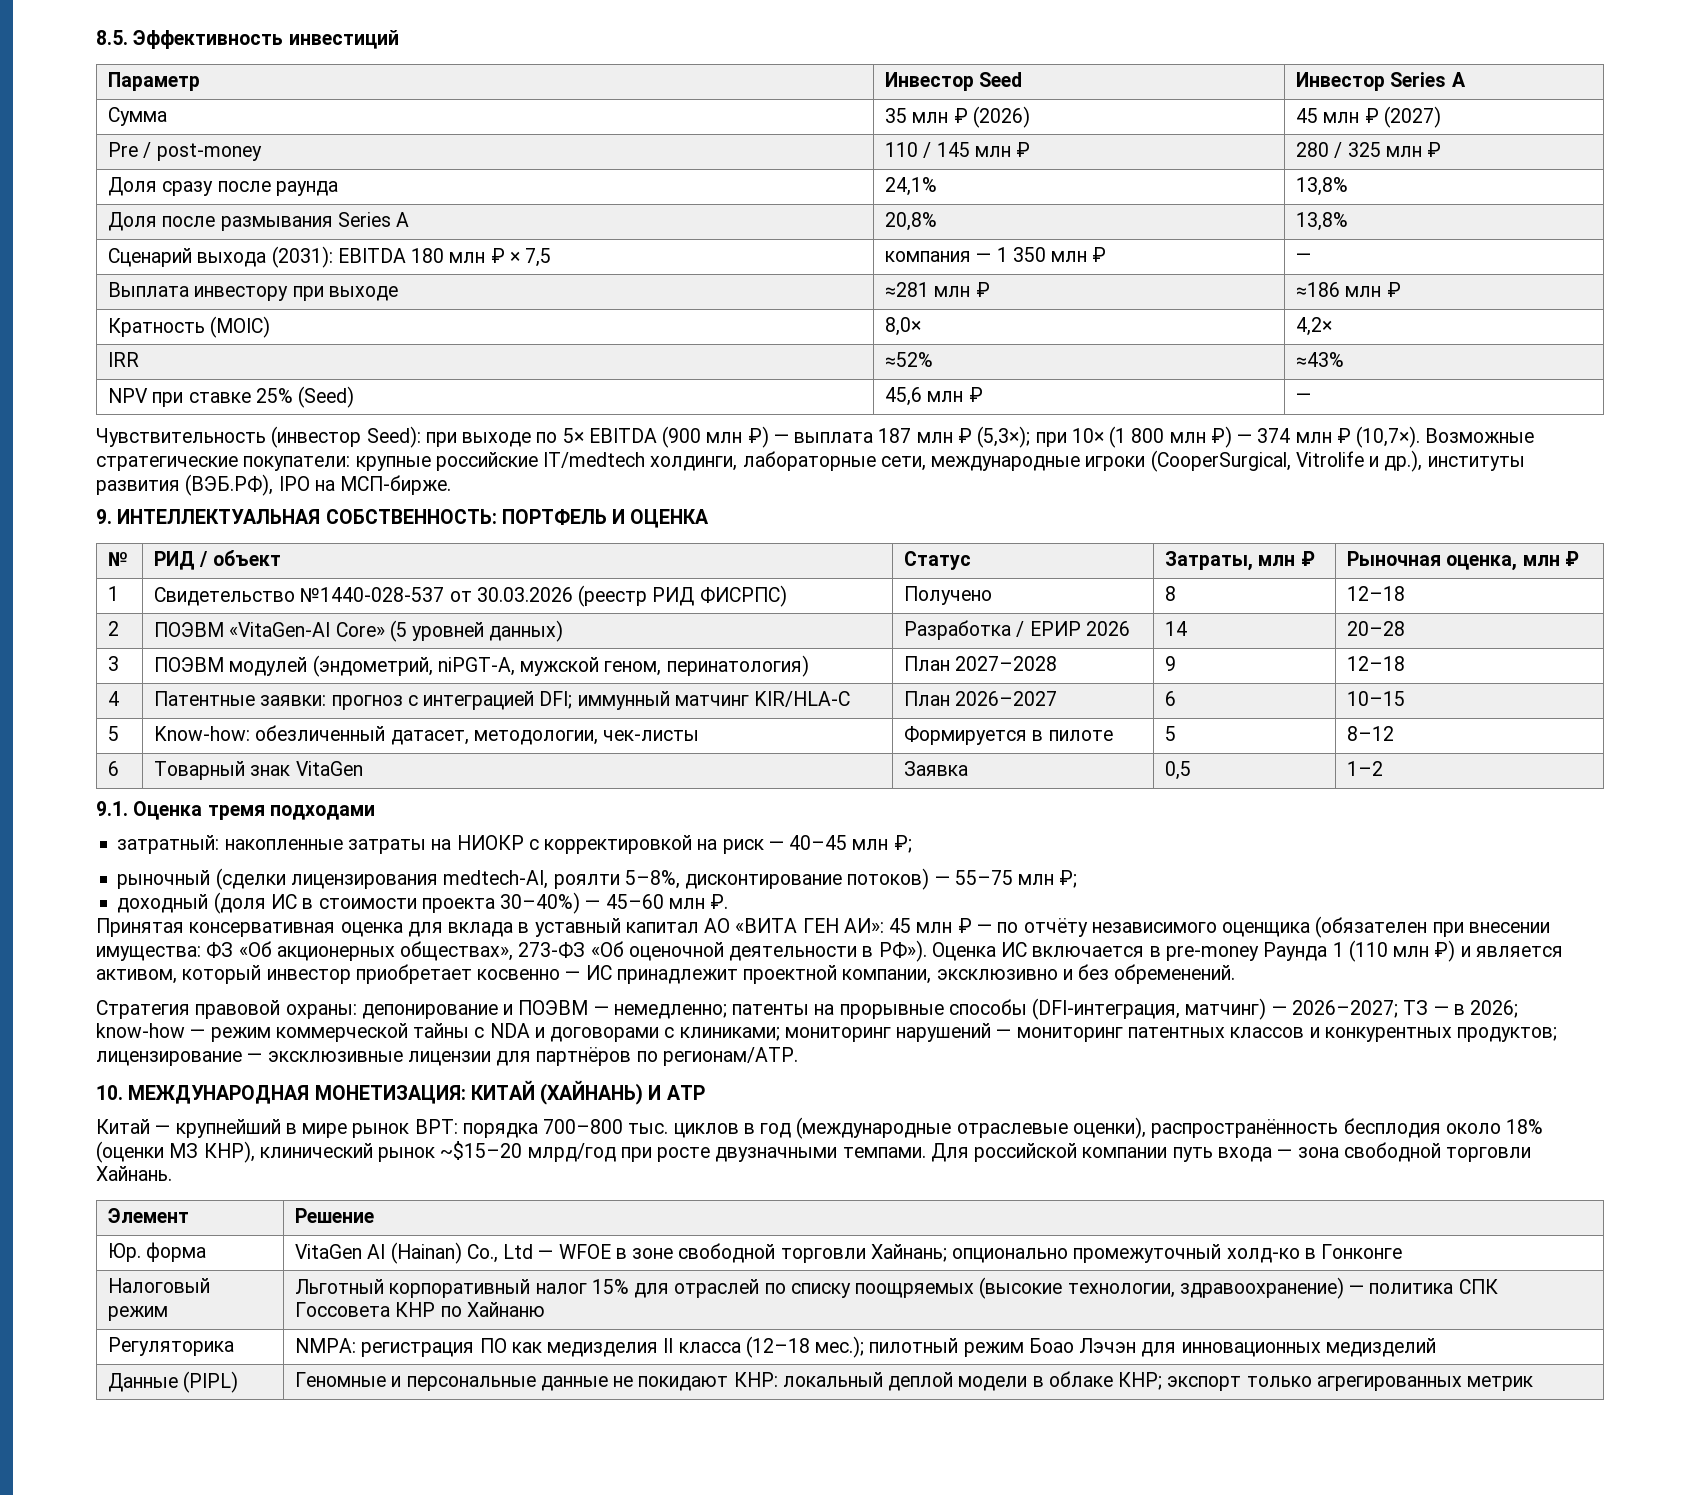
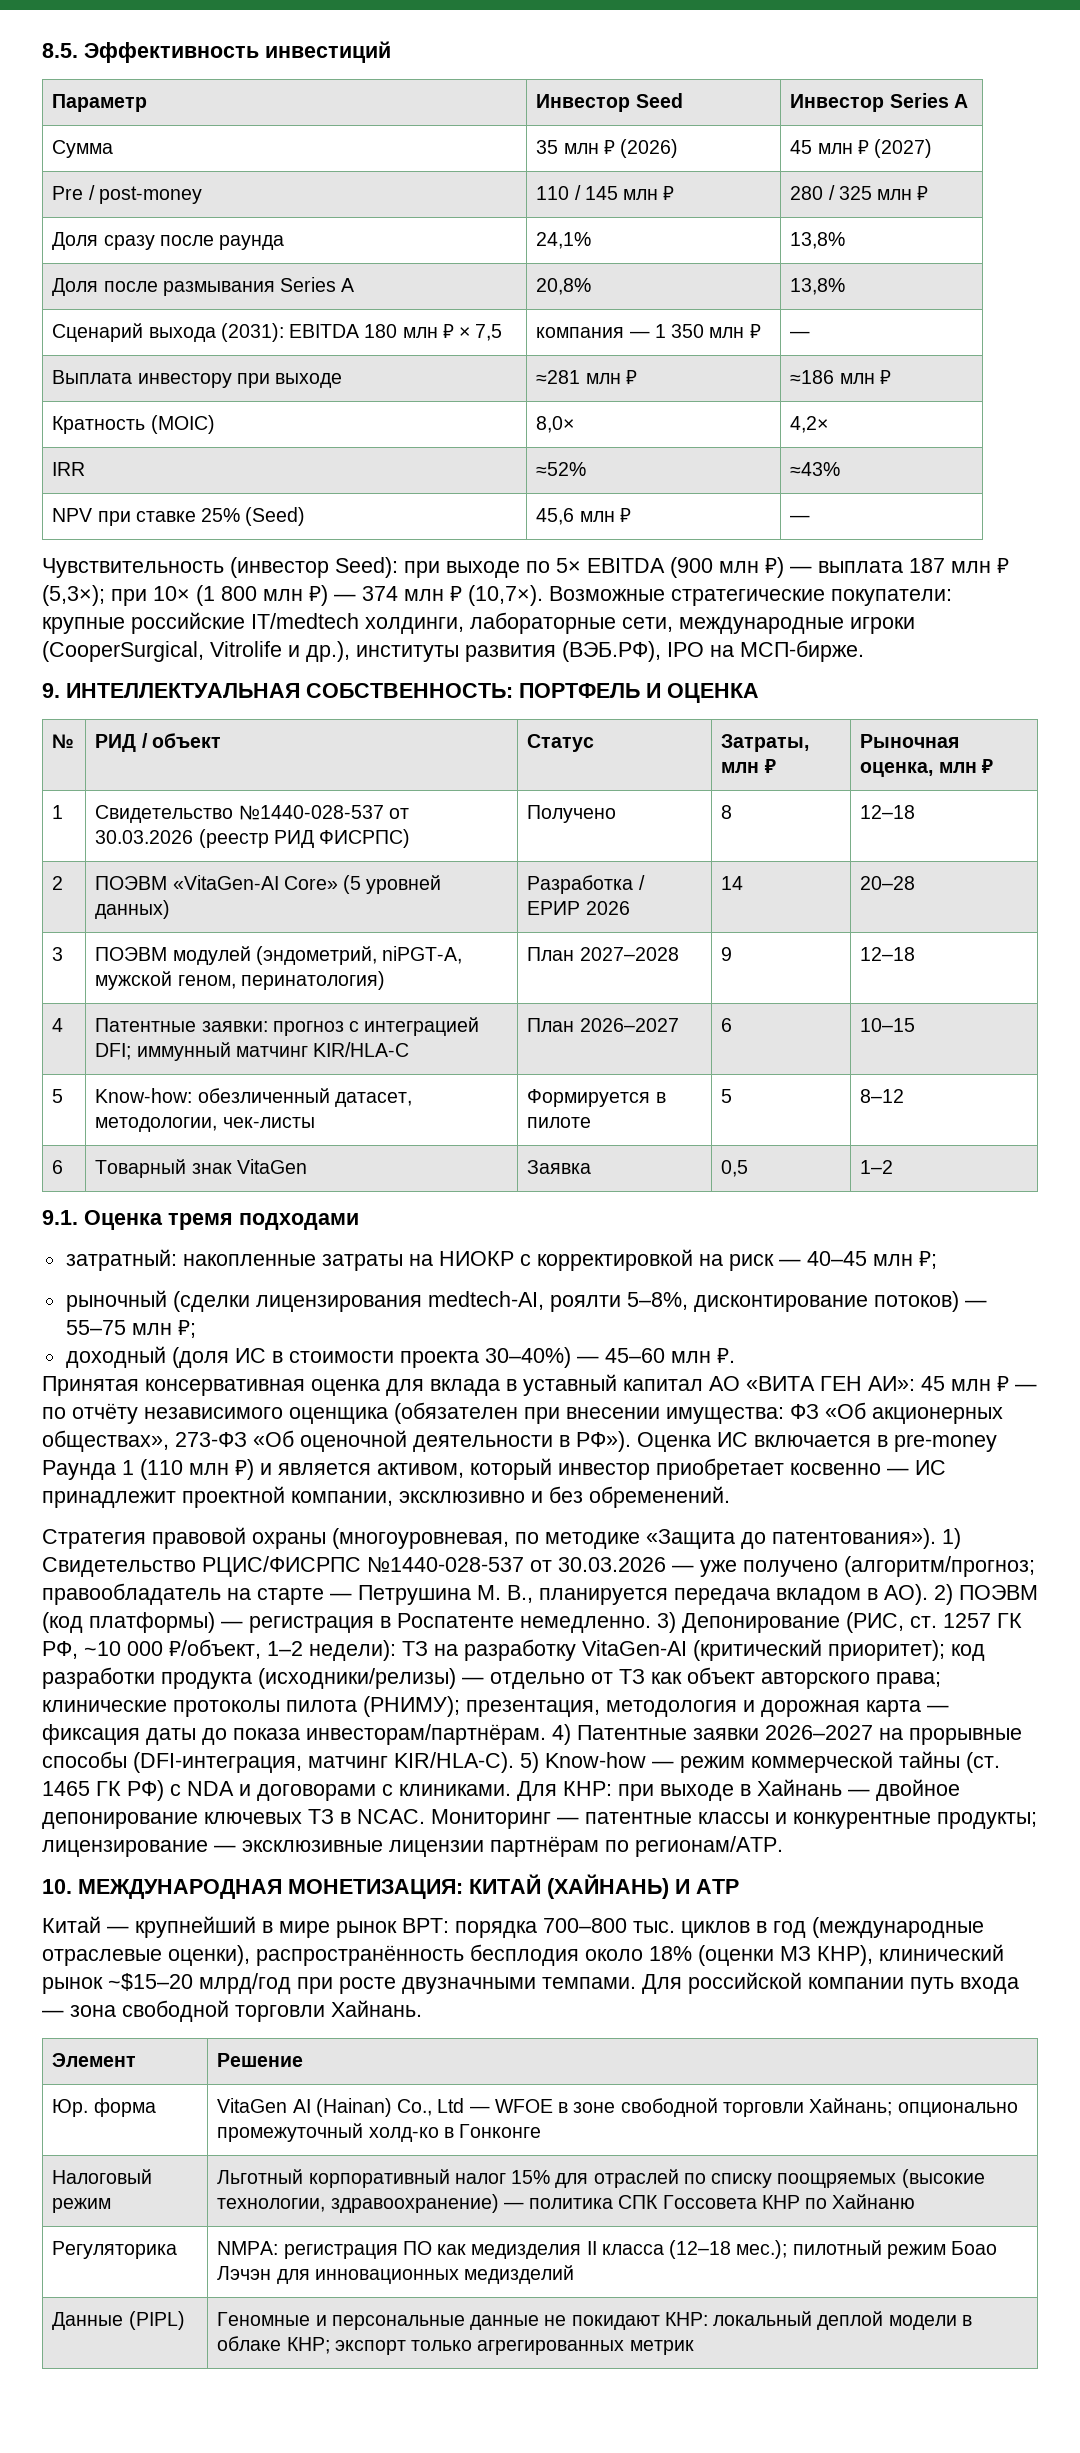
[285,998,1519,1020] [96,1023,470,1042] охраны: депонирование и ПОЭВМ — немедленно; патенты на прорывные способы (DFI-интеграция, матчинг) — 2026–2027; ТЗ — в 2026; know-how — режим коммерческой тайны -> [252,1528,961,1549] [42,1556,1035,1577] [42,1583,1038,1605] [42,1612,1022,1633] [42,1639,985,1661] [42,1667,941,1689] [42,1696,949,1717] [42,1724,1022,1745] [42,1751,1000,1773] [42,1780,164,1801] охраны (многоуровневая, по методике «Защита до патентования»). 1) Свидетельство РЦИС/ФИСРПС №1440-028-537 от 30.03.2026 — уже получено (алгоритм/прогноз; правообладатель на старте — Петрушина М. В., планируется передача вкладом в АО). 2) ПОЭВМ (код платформы) — регистрация в Роспатенте немедленно. 3) Депонирование (РИС, ст. 1257 ГК РФ, ~10 000 ₽/объект, 1–2 недели): ТЗ на разработку VitaGen-AI (критический приоритет); код разработки продукта (исходники/релизы) — отдельно от ТЗ как объект авторского права; клинические протоколы пилота (РНИМУ); презентация, методология и дорожная карта — фиксация даты до показа инвесторам/партнёрам. 4) Патентные заявки 2026–2027 на прорывные способы (DFI-интеграция, матчинг KIR/HLA-C). 5) Know-how — режим коммерческой тайны (ст. 1465 ГК РФ)
[679,1023,1558,1042] клиниками; мониторинг нарушений — мониторинг патентных классов и конкурентных продуктов; -> [399,1779,960,1801] [42,1809,1037,1829] клиниками. Для КНР: при выходе в Хайнань — двойное депонирование ключевых ТЗ в NCAC. Мониторинг — патентные классы и конкурентные продукты;
[496,1047,632,1066] для партнёров -> [490,1836,599,1857] партнёрам

